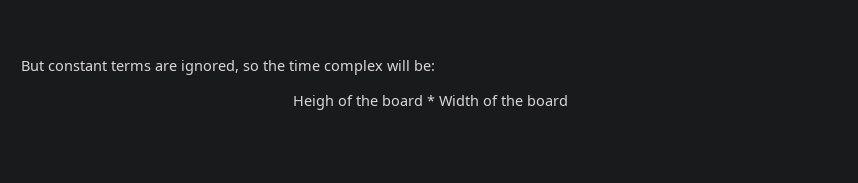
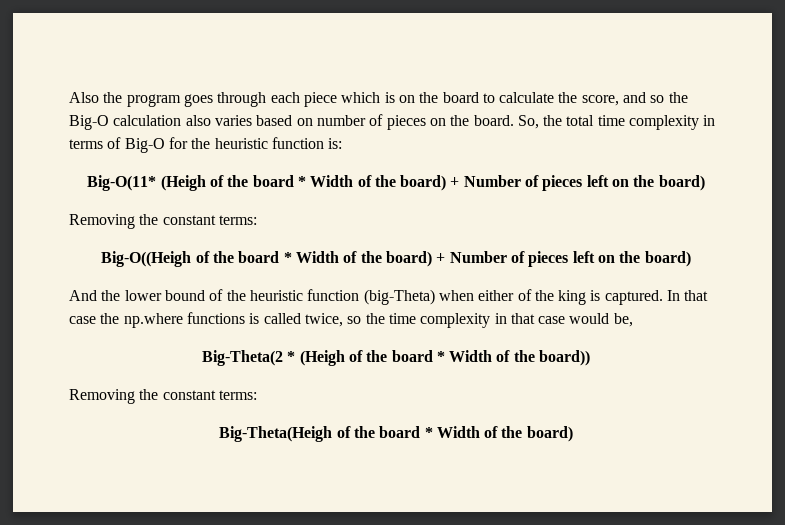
[21,60,435,75] [293,95,568,110] But constant terms are ignored, so the time complex will be: // Heigh of the board * Width of the board -> [69,92,688,107] [69,114,716,130] [69,137,343,153] [87,175,705,191] [69,214,257,229] [101,251,691,267] [69,289,709,305] [69,312,633,328] [201,350,591,366] [69,389,257,404] [219,426,573,442] Also the program goes through each piece which is on the board to calculate the score, and so the Big-O calculation also varies based on number of pieces on the board. So, the total time complexity in terms of Big-O for the heuristic function is: // Big-O(11* (Heigh of the board * Width of the board) + Number of pieces left on the board) // Removing the constant terms: // Big-O((Heigh of the board * Width of the board) + Number of pieces left on the board) // And the lower bound of the heuristic function (big-Theta) when either of the king is captured. In that case the np.where functions is called twice, so the time complexity in that case would be, // Big-Theta(2 * (Heigh of the board * Width of the board)) // Removing the constant terms: // Big-Theta(Heigh of the board * Width of the board)

